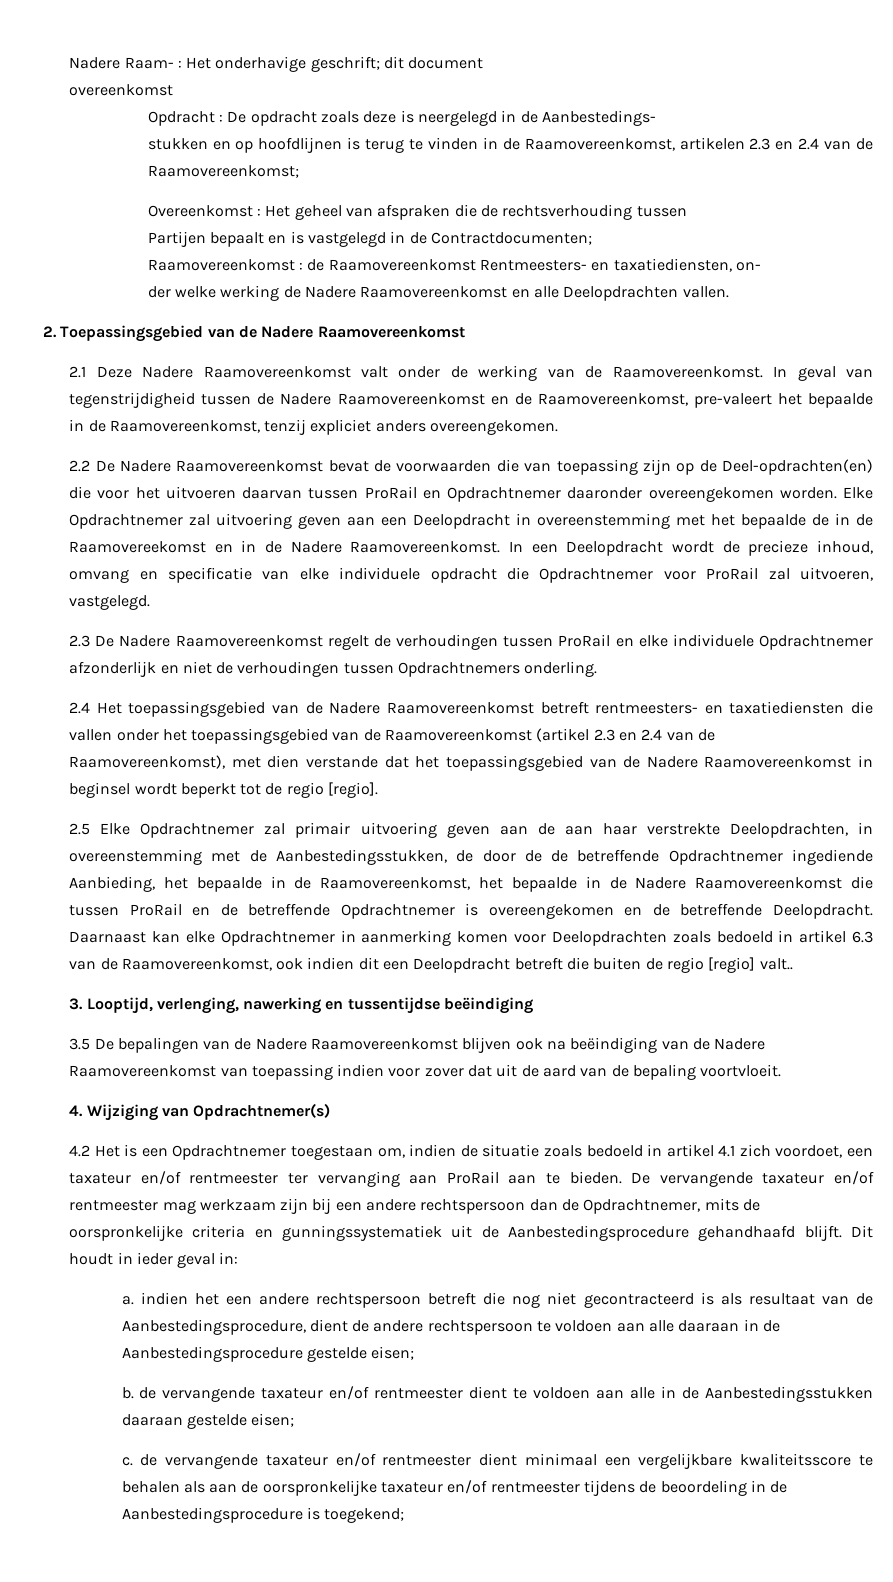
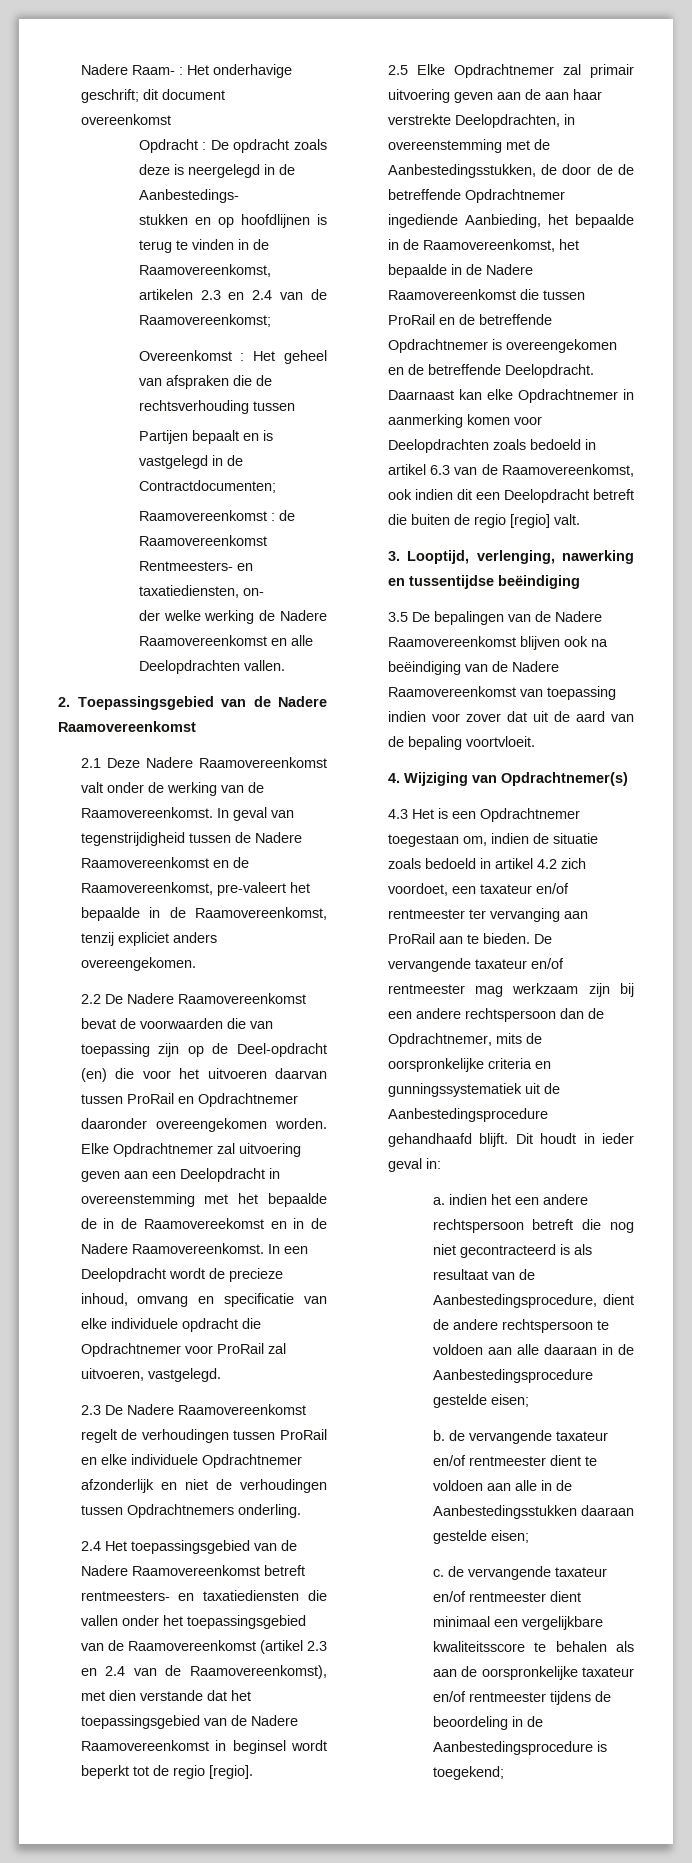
[721,459,873,475] Deel-opdrachten(en) -> [236,1043,327,1057] [80,1068,107,1082] Deel-opdracht (en)
[759,958,793,970] valt.. -> [553,514,580,525] valt.
[69,1145,91,1157] 4.2 -> [387,809,408,819] 4.3
[718,1145,736,1157] 4.1 -> [536,859,557,869] 4.2

